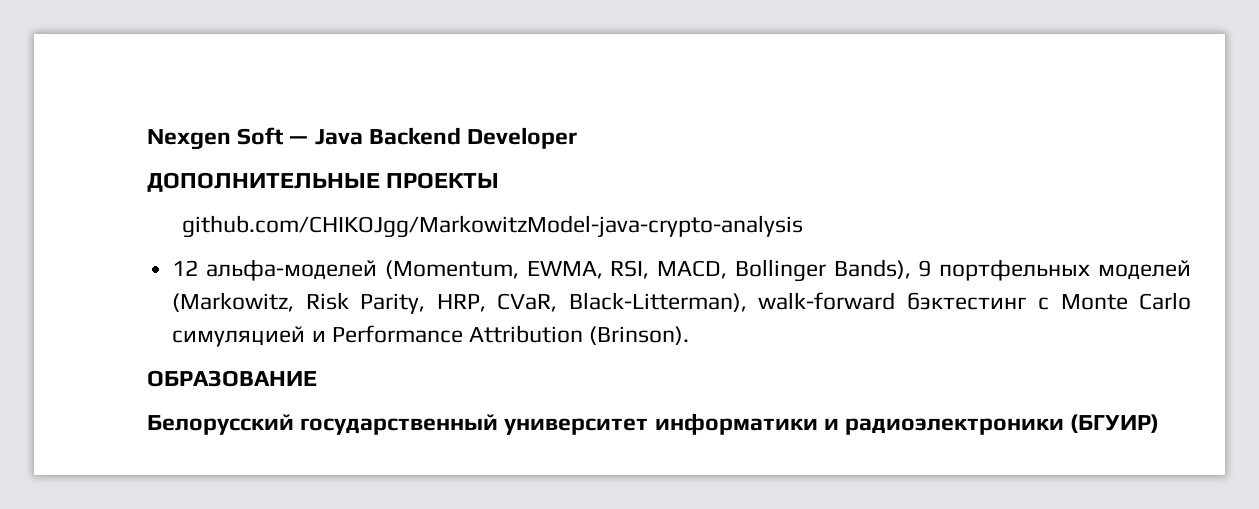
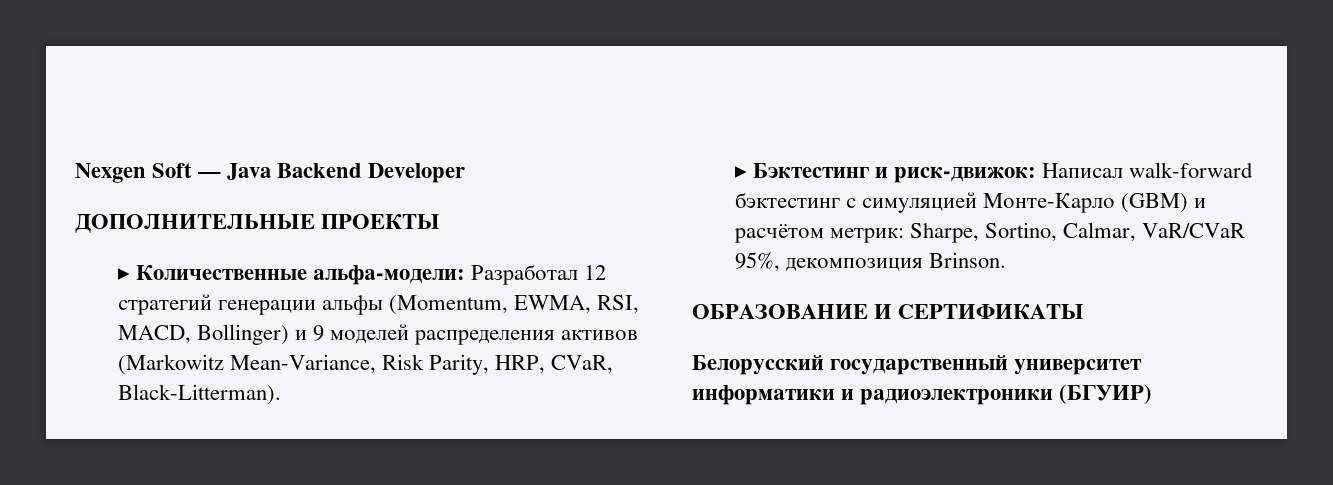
[181,215,803,238] [172,259,1191,282] [172,292,1192,314] [172,325,690,347] github.com/CHIKOJgg/MarkowitzModel-java-crypto-analysis // 12 альфа-моделей (Momentum, EWMA, RSI, MACD, Bollinger Bands), 9 портфельных моделей (Markowitz, Risk Parity, HRP, CVaR, Black-Litterman), walk-forward бэктестинг с Monte Carlo симуляцией и Performance Attribution (Brinson). -> [118,264,607,285] [118,294,640,315] [118,324,639,345] [118,354,614,375] [118,384,282,405] [735,162,1254,183] [735,192,1207,213] [734,222,1246,243] [735,252,1007,272] ▸ Количественные альфа-модели: Разработал 12 стратегий генерации альфы (Momentum, EWMA, RSI, MACD, Bollinger) и 9 моделей распределения активов (Markowitz Mean-Variance, Risk Parity, HRP, CVaR, Black-Litterman). // ▸ Бэктестинг и риск-движок: Написал walk-forward бэктестинг с симуляцией Монте-Карло (GBM) и расчётом метрик: Sharpe, Sortino, Calmar, VaR/CVaR 95%, декомпозиция Brinson.
(317, 378) none -> [874,304,1085,319] И СЕРТИФИКАТЫ

